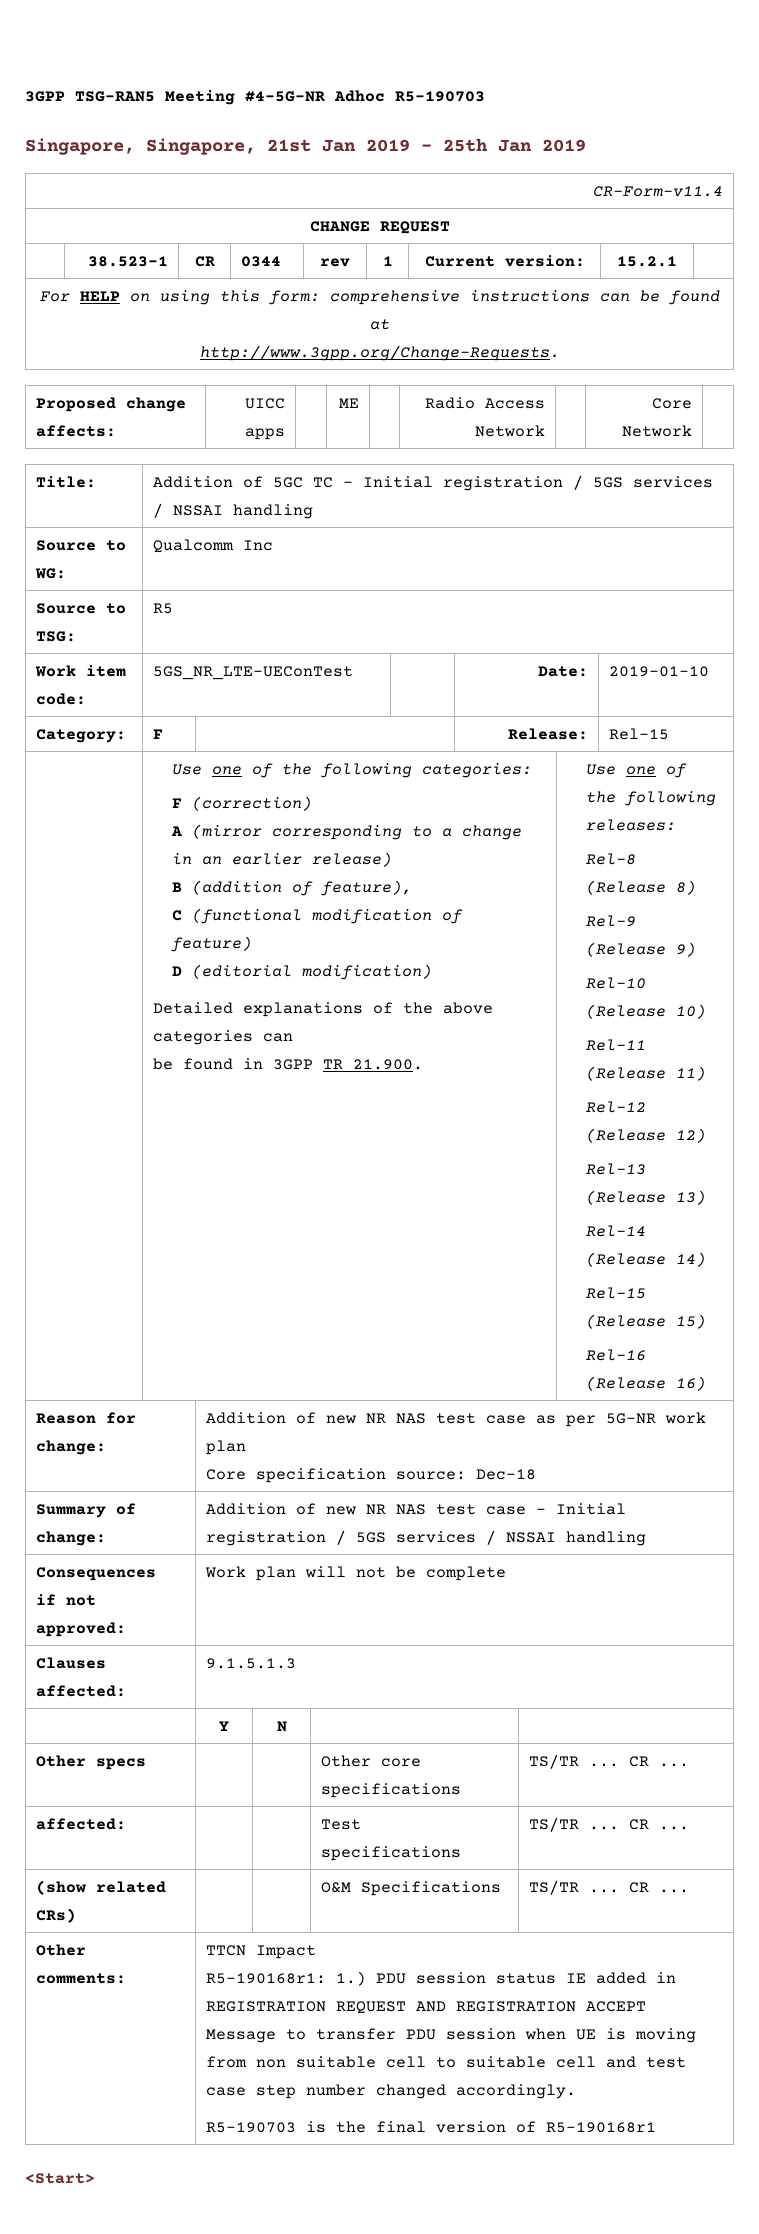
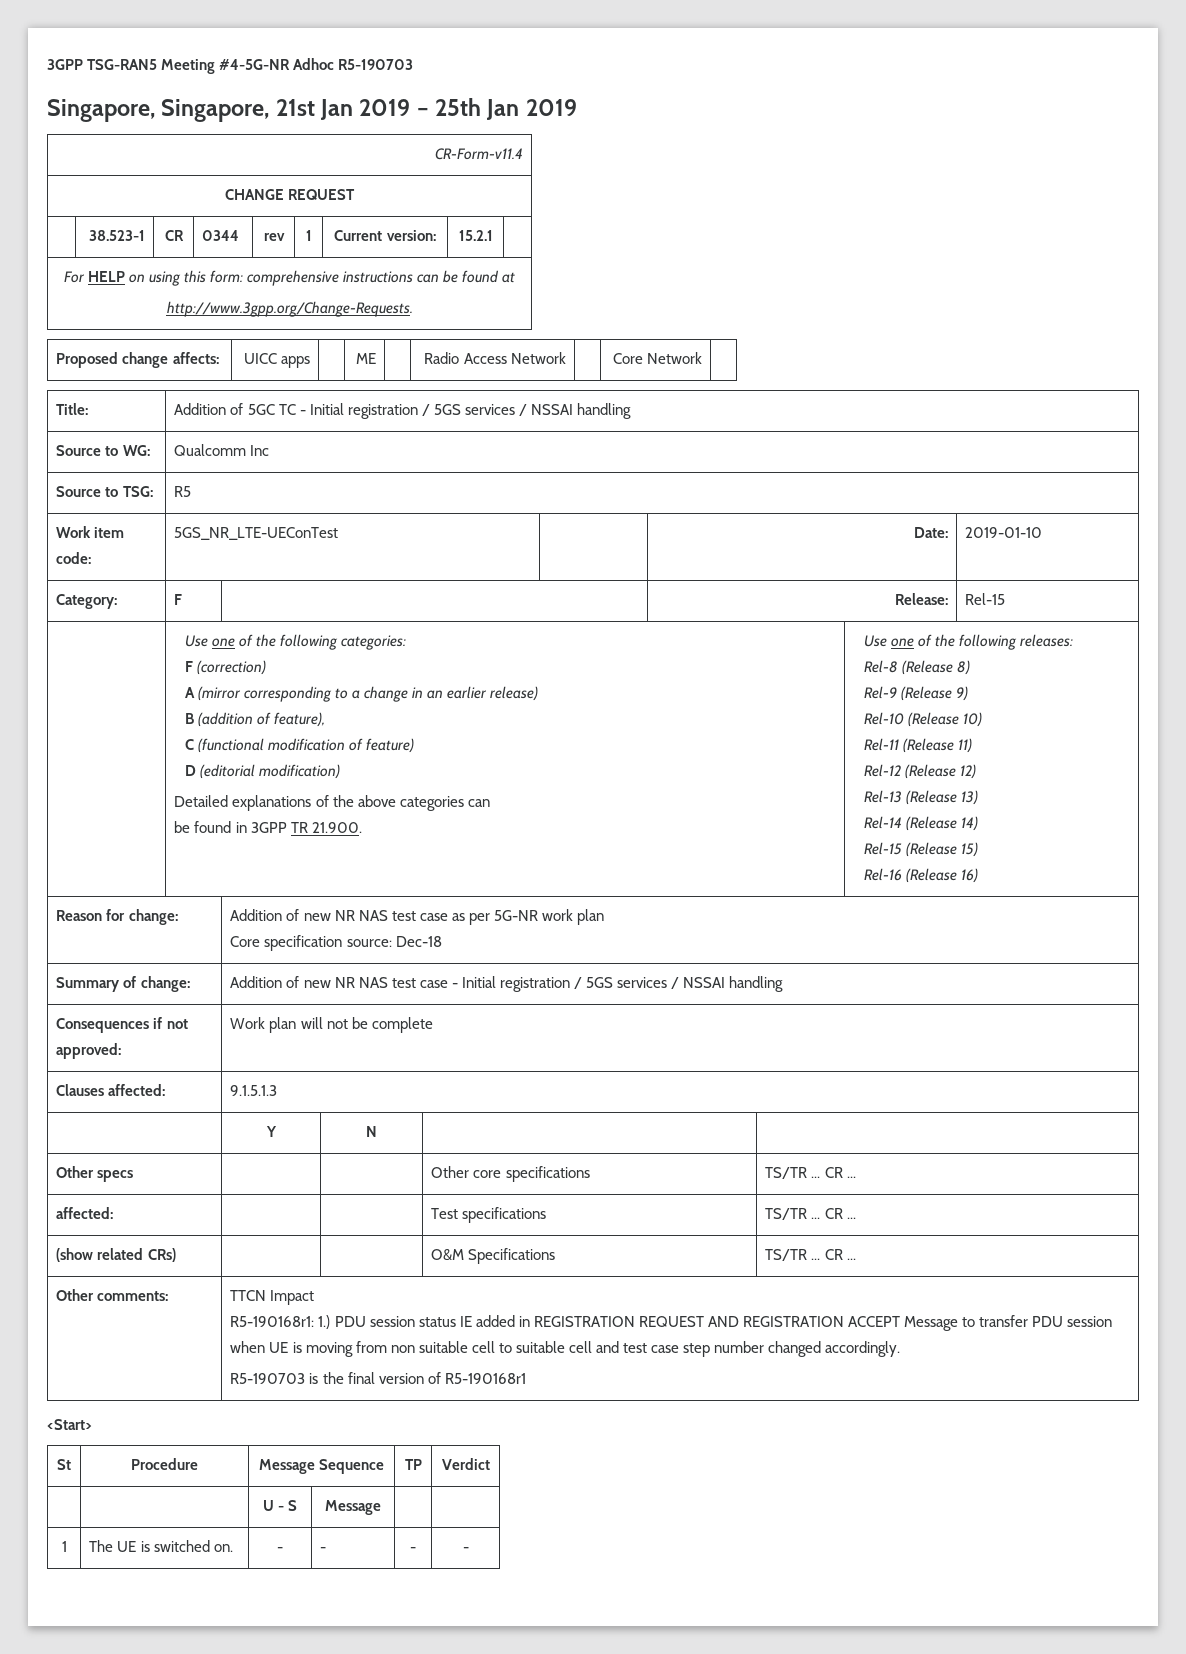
(95, 2178) none -> [57,1459,71,1470] [131,1458,198,1470] [258,1459,385,1474] [404,1459,422,1470] [441,1458,490,1470] [262,1500,298,1511] [325,1500,381,1515] [61,1541,67,1552] [89,1540,233,1552] [277,1547,283,1552] [320,1547,327,1552] [410,1547,416,1552] [462,1547,469,1552] // St | Procedure | Message Sequence | TP | Verdict // | | U - S | Message | | // 1 | The UE is switched on. | - | - | - | -

